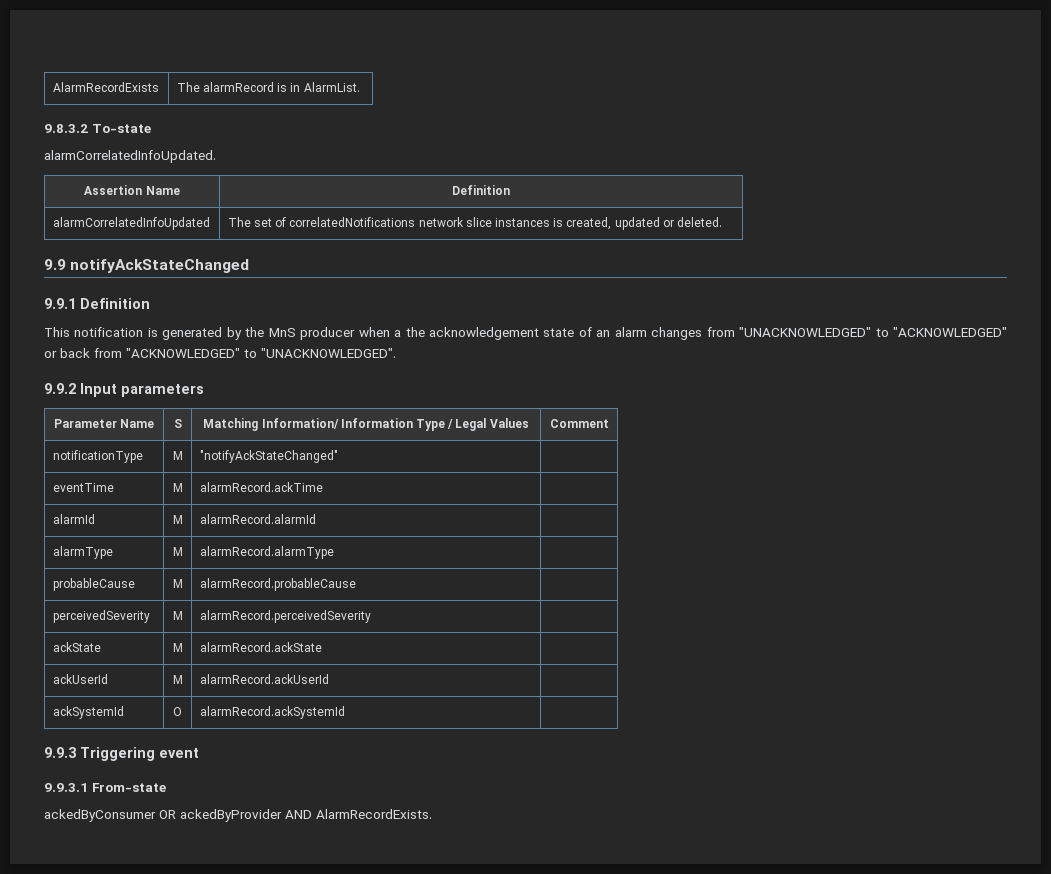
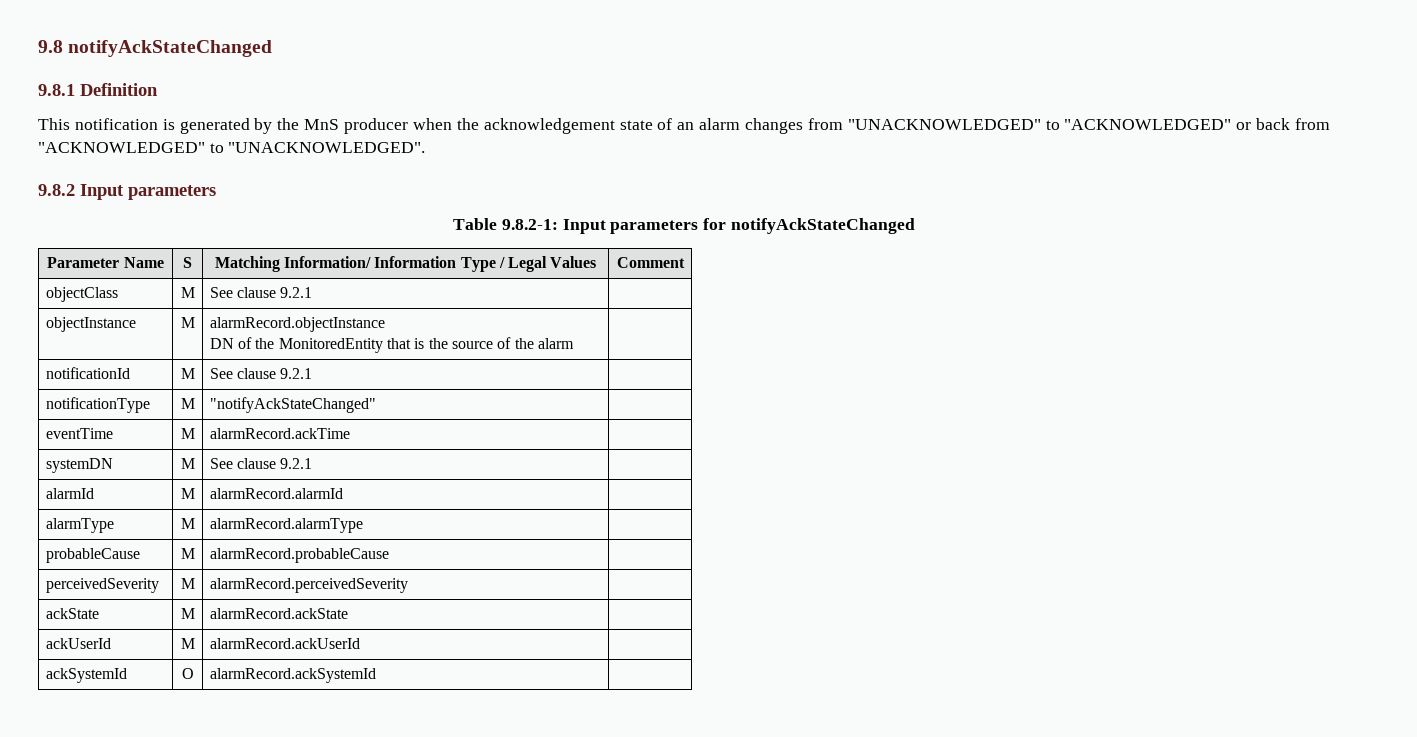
[52,82,159,92] [176,82,360,92] [44,124,151,133] [44,150,216,163] [84,185,180,195] [452,185,510,195] [52,217,210,230] [227,217,723,230] [44,259,250,273] [44,298,76,309] AlarmRecordExists | The alarmRecord is in AlarmList. // 9.8.3.2 To-state // alarmCorrelatedInfoUpdated. // Assertion Name | Definition // alarmCorrelatedInfoUpdated | The set of correlatedNotifications network slice instances is created, updated or deleted. // 9.9 notifyAckStateChanged // 9.9.1 -> [38,40,273,57] [38,84,75,96] 9.8 notifyAckStateChanged // 9.8.1
[394,330,402,337] a -> (452, 124) none
[44,383,204,397] 9.9.2 Input parameters -> [38,184,216,200] [453,218,915,234] 9.8.2 Input parameters // Table 9.8.2-1: Input parameters for notifyAckStateChanged
(609, 423) none -> [45,287,118,302] [180,287,195,298] [209,287,313,298] [45,317,136,332] [180,317,195,328] [209,317,385,332] [209,337,574,353] [45,367,130,379] [180,368,195,379] [209,368,313,379] // objectClass | M | See clause 9.2.1 | // objectInstance | M | alarmRecord.objectInstance // DN of the MonitoredEntity that is the source of the alarm | // notificationId | M | See clause 9.2.1 |
(323, 487) none -> [45,458,113,473] [180,458,195,469] [209,458,313,469] // systemDN | M | See clause 9.2.1 |
[44,747,199,761] [44,783,166,792] [44,809,432,822] // 9.9.3 Triggering event // 9.9.3.1 From-state // ackedByConsumer OR ackedByProvider AND AlarmRecordExists. -> (376, 675) none

